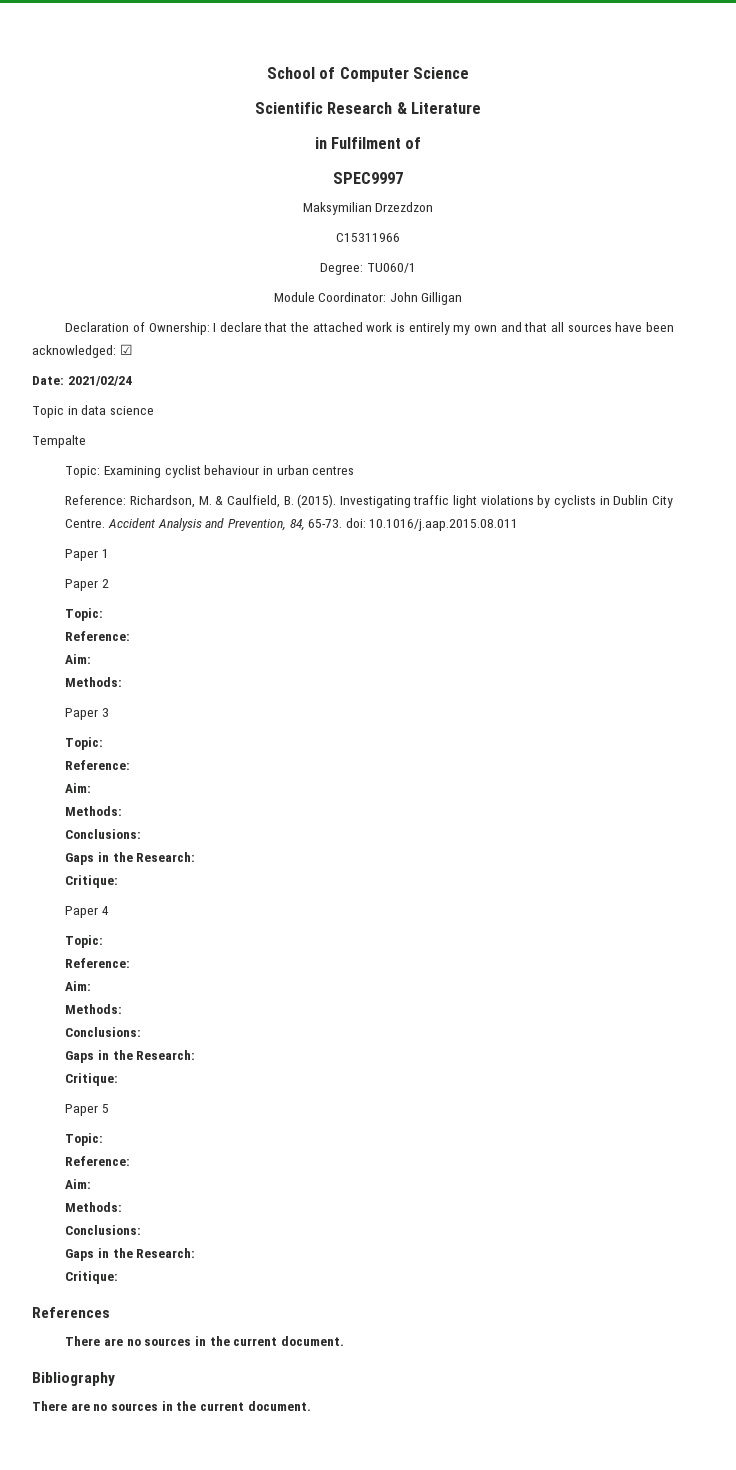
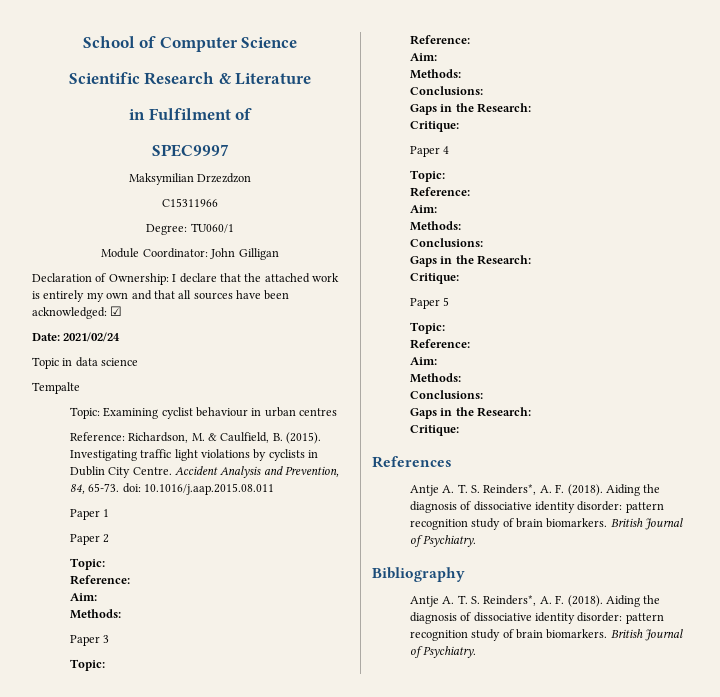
[65,1336,344,1346] [32,1372,115,1386] [32,1401,311,1411] There are no sources in the current document. // Bibliography // There are no sources in the current document. -> [409,484,661,496] [409,501,664,513] [409,518,684,530] [409,535,477,547] [372,567,465,582] [409,595,661,607] [409,612,664,624] [409,629,684,641] [409,646,477,658] Antje A. T. S. Reinders*, A. F. (2018). Aiding the diagnosis of dissociative identity disorder: pattern recognition study of brain biomarkers. British Journal of Psychiatry. // Bibliography // Antje A. T. S. Reinders*, A. F. (2018). Aiding the diagnosis of dissociative identity disorder: pattern recognition study of brain biomarkers. British Journal of Psychiatry.

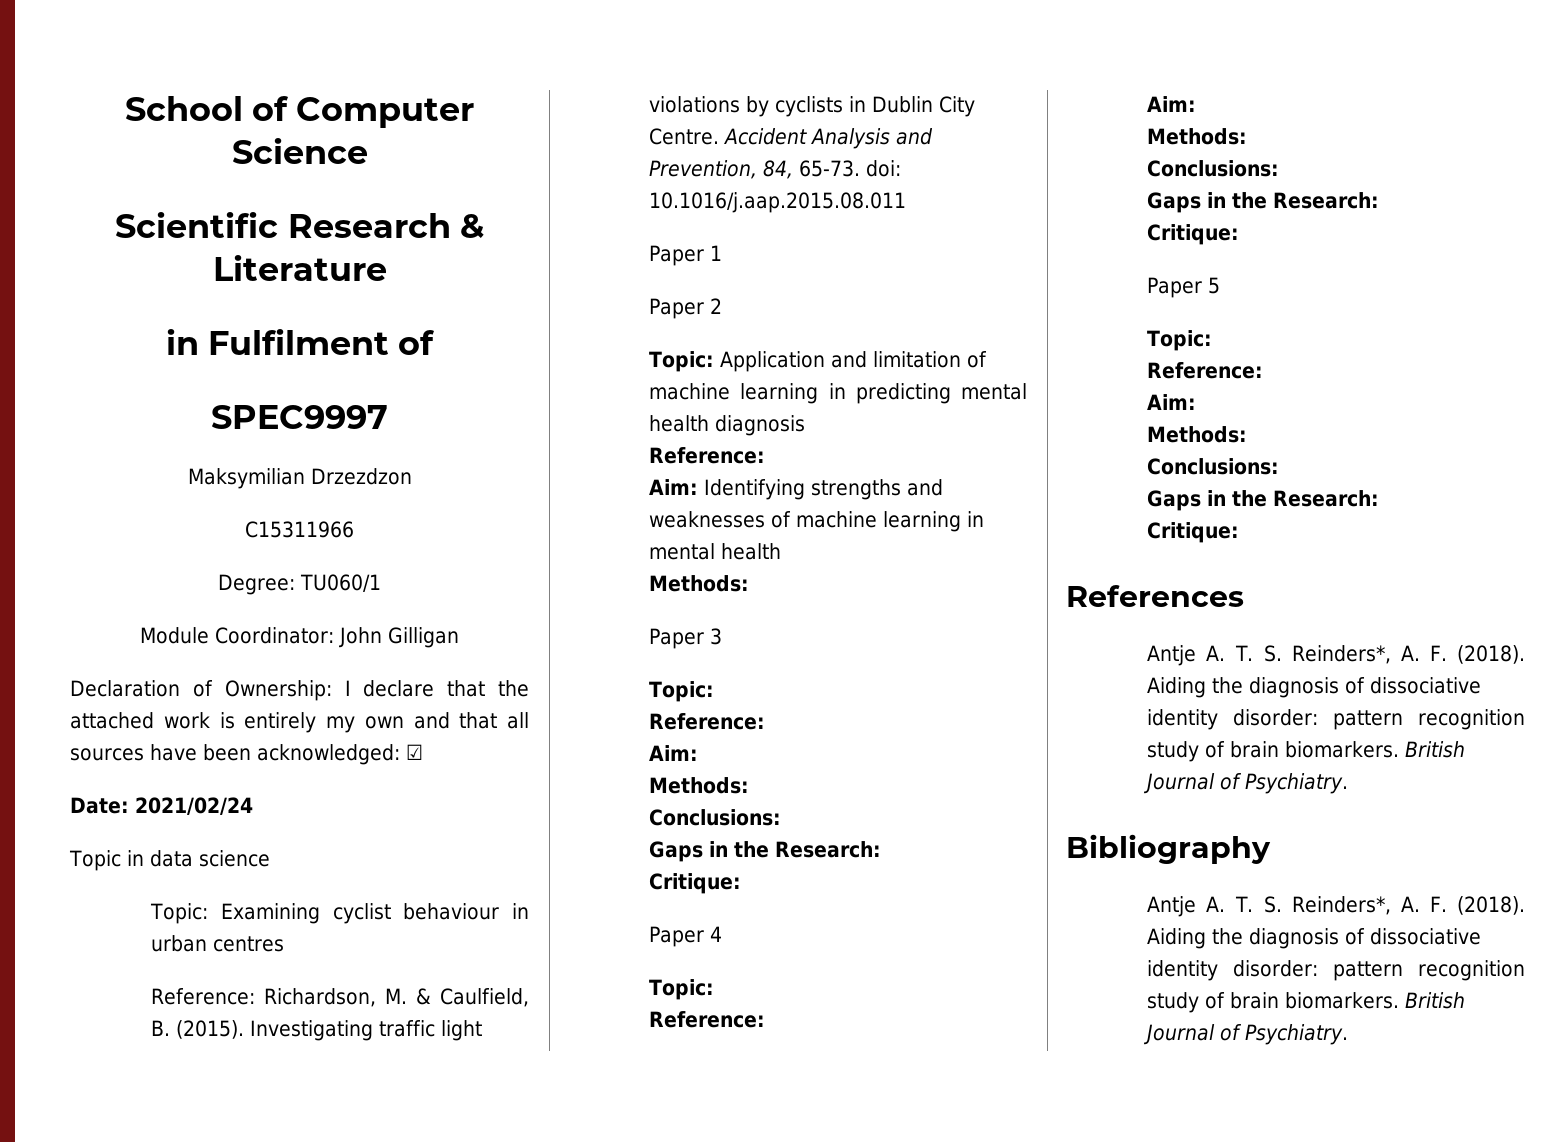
[32,382,80,394] // Tempalte -> (270, 858) none
[69,575,130,585] [69,593,97,601] // Reference: // Aim: -> [720,351,988,372] [649,383,1027,404] [649,415,806,436] [649,447,766,464] [649,479,944,500] [649,511,985,532] [649,543,782,560] Application and limitation of machine learning in predicting mental health diagnosis // Reference: // Aim: Identifying strengths and weaknesses of machine learning in mental health

